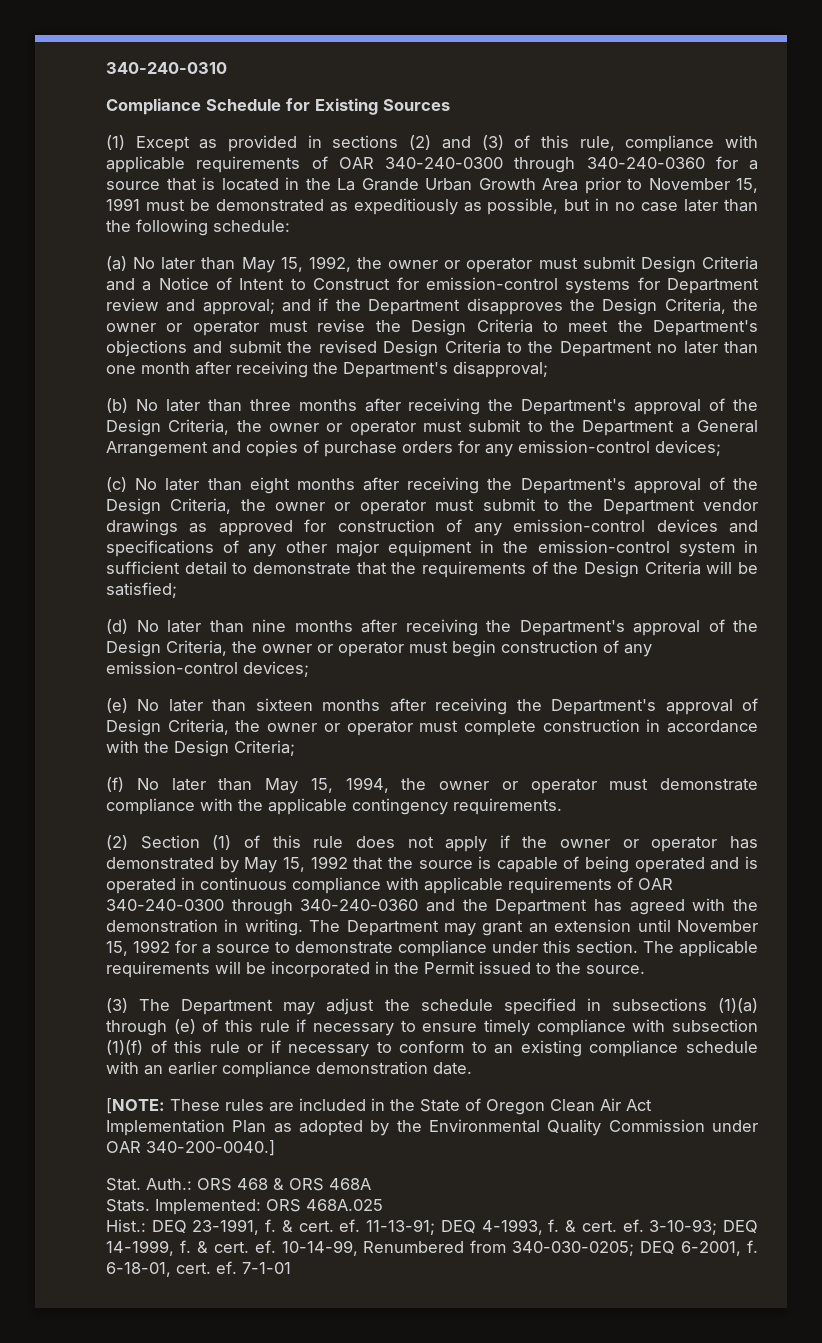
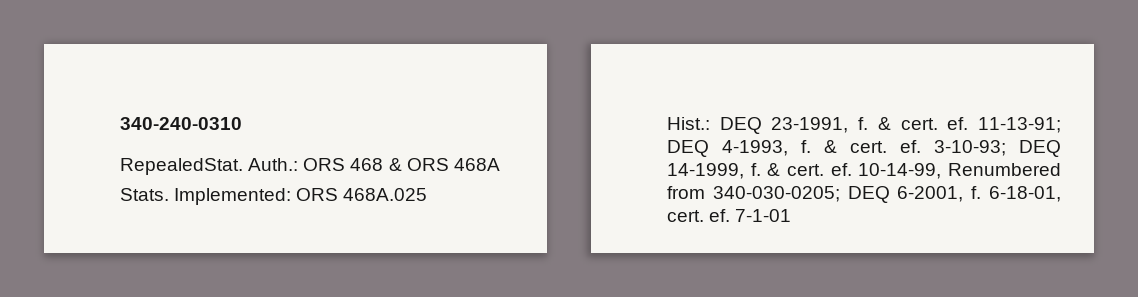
[106,98,450,115] [106,135,758,152] [106,156,758,173] [106,177,758,194] [106,198,758,215] [106,219,290,236] [106,256,758,273] [106,277,759,294] [106,298,758,315] [106,319,759,336] [106,340,758,357] [106,361,548,378] [106,398,758,415] [106,419,758,436] [106,440,721,457] [106,477,758,494] [106,498,759,515] [106,519,759,536] [106,540,758,557] [106,561,758,578] [106,582,177,598] [106,619,758,636] [106,640,652,657] [106,661,309,677] [106,698,758,715] [106,719,758,736] [106,740,295,757] [106,777,758,794] [106,798,562,815] [106,835,758,852] [106,856,758,873] [106,877,673,894] [106,898,758,915] [106,919,758,936] [106,940,758,957] [106,961,645,978] [106,998,759,1015] [106,1019,758,1036] [106,1040,759,1057] [106,1061,472,1078] [106,1098,652,1115] [106,1119,758,1136] [106,1140,275,1156] [106,1178,141,1191] Compliance Schedule for Existing Sources // (1) Except as provided in sections (2) and (3) of this rule, compliance with applicable requirements of OAR 340-240-0300 through 340-240-0360 for a source that is located in the La Grande Urban Growth Area prior to November 15, 1991 must be demonstrated as expeditiously as possible, but in no case later than the following schedule: // (a) No later than May 15, 1992, the owner or operator must submit Design Criteria and a Notice of Intent to Construct for emission-control systems for Department review and approval; and if the Department disapproves the Design Criteria, the owner or operator must revise the Design Criteria to meet the Department's objections and submit the revised Design Criteria to the Department no later than one month after receiving the Department's disapproval; // (b) No later than three months after receiving the Department's approval of the Design Criteria, the owner or operator must submit to the Department a General Arrangement and copies of purchase orders for any emission-control devices; // (c) No later than eight months after receiving the Department's approval of the Design Criteria, the owner or operator must submit to the Department vendor drawings as approved for construction of any emission-control devices and specifications of any other major equipment in the emission-control system in sufficient detail to demonstrate that the requirements of the Design Criteria will be satisfied; // (d) No later than nine months after receiving the Department's approval of the Design Criteria, the owner or operator must begin construction of any emission-control devices; // (e) No later than sixteen months after receiving the Department's approval of Design Criteria, the owner or operator must complete construction in accordance with the Design Criteria; // (f) No later than May 15, 1994, the owner or operator must demonstrate compliance with the applicable contingency requirements. // (2) Section (1) of this rule does not apply if the owner or operator has demonstrated by May 15, 1992 that the source is capable of being operated and is operated in continuous compliance with applicable requirements of OAR 340-240-0300 through 340-240-0360 and the Department has agreed with the demonstration in writing. The Department may grant an extension until November 15, 1992 for a source to demonstrate compliance under this section. The applicable requirements will be incorporated in the Permit issued to the source. // (3) The Department may adjust the schedule specified in subsections (1)(a) through (e) of this rule if necessary to ensure timely compliance with subsection (1)(f) of this rule or if necessary to conform to an existing compliance schedule with an earlier compliance demonstration date. // [NOTE: These rules are included in the State of Oregon Clean Air Act Implementation Plan as adopted by the Environmental Quality Commission under OAR 340-200-0040.] // Stat. -> [120,158,243,175] RepealedStat.

